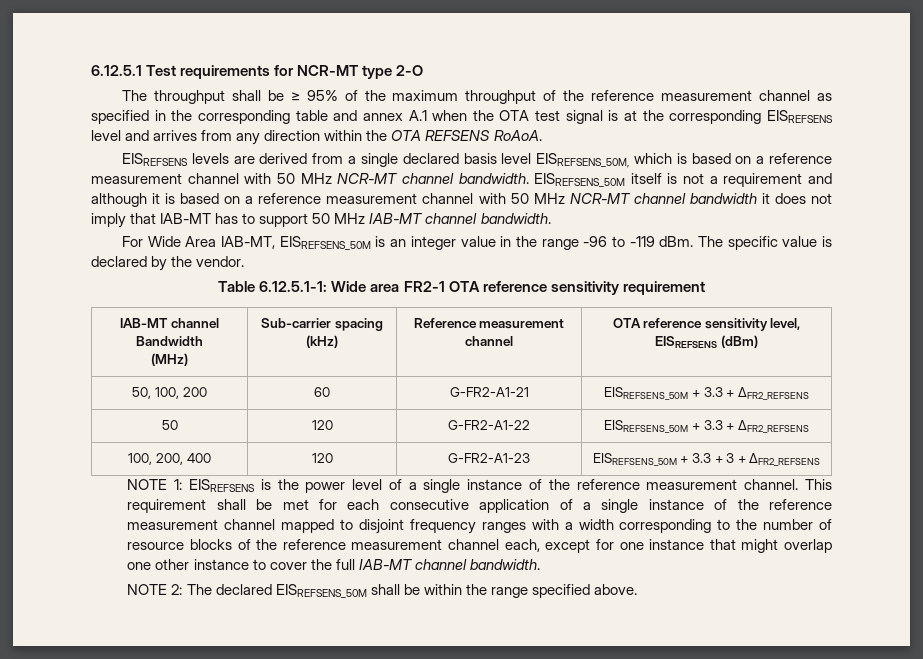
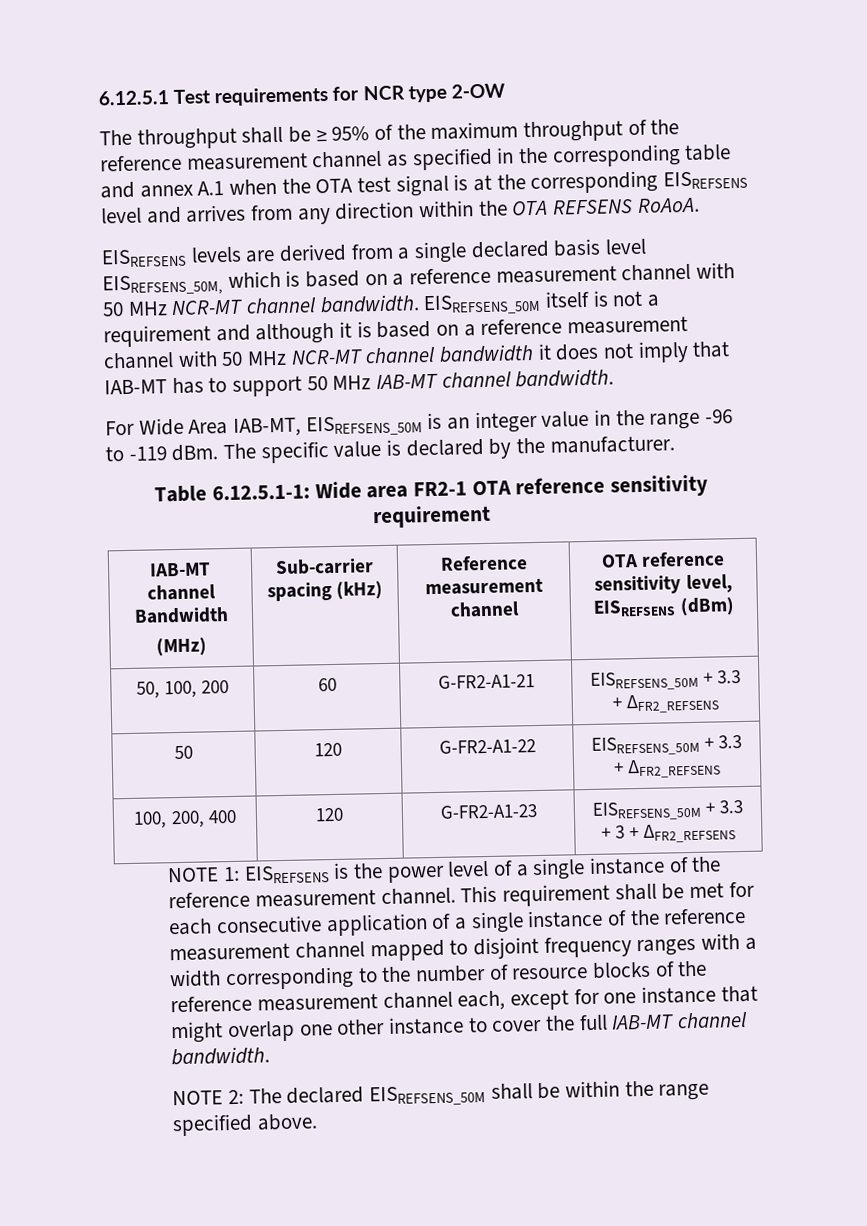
[297,65,424,79] NCR-MT type 2-O -> [362,83,505,103] NCR type 2-OW
[196,256,245,267] vendor. -> [549,435,675,454] manufacturer.

